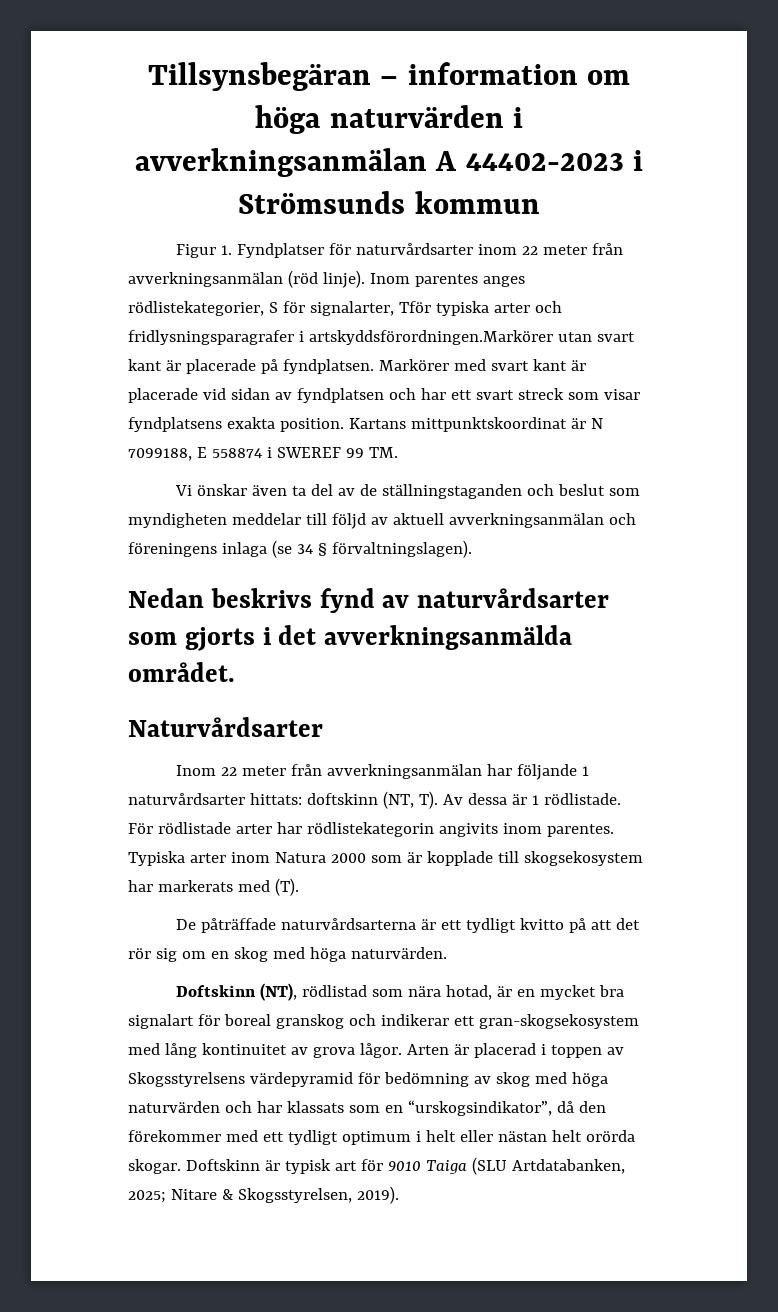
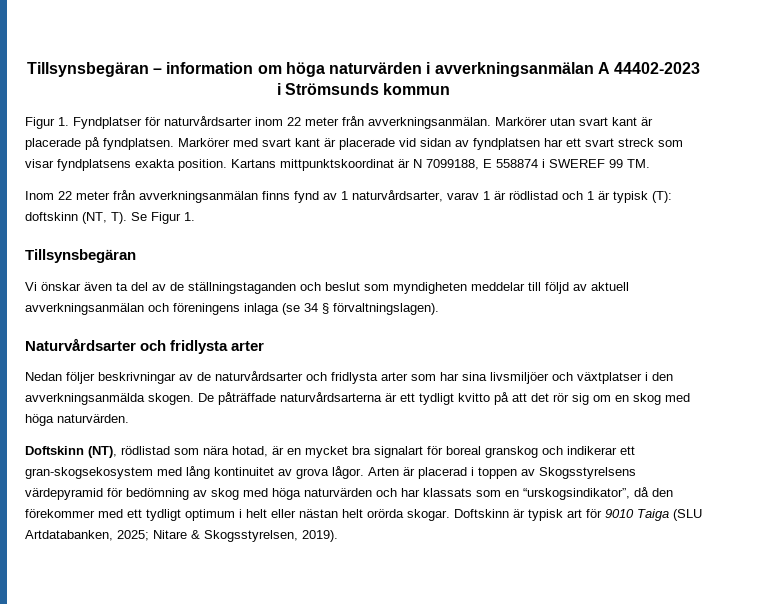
[128,270,525,288] [128,301,562,316] [128,330,553,345] avverkningsanmälan (röd linje). Inom parentes anges rödlistekategorier, S för signalarter, Tför typiska arter och fridlysningsparagrafer i artskyddsförordningen.Markörer -> [368,117,547,129] avverkningsanmälan. Markörer
[388,388,416,400] och -> (540, 144) none
(398, 452) none -> [25,190,672,203] [25,212,195,224] [25,249,136,263] // Inom 22 meter från avverkningsanmälan finns fynd av 1 naturvårdsarter, varav 1 är rödlistad och 1 är typisk (T): doftskinn (NT, T). Se Figur 1. // Tillsynsbegäran
[128,588,610,613] [128,625,573,651] [128,662,235,682] [128,717,323,737] [175,764,589,780] [128,791,621,809] [128,822,614,837] [128,851,643,866] [128,878,299,896] Nedan beskrivs fynd av naturvårdsarter som gjorts i det avverkningsanmälda området. // Naturvårdsarter // Inom 22 meter från avverkningsanmälan har följande 1 naturvårdsarter hittats: doftskinn (NT, T). Av dessa är 1 rödlistade. För rödlistade arter har rödlistekategorin angivits inom parentes. Typiska arter inom Natura 2000 som är kopplade till skogsekosystem har markerats med (T). // -> [25,338,265,354] [25,371,673,384] [25,393,194,405] Naturvårdsarter och fridlysta arter // Nedan följer beskrivningar av de naturvårdsarter och fridlysta arter som har sina livsmiljöer och växtplatser i den avverkningsanmälda skogen.

